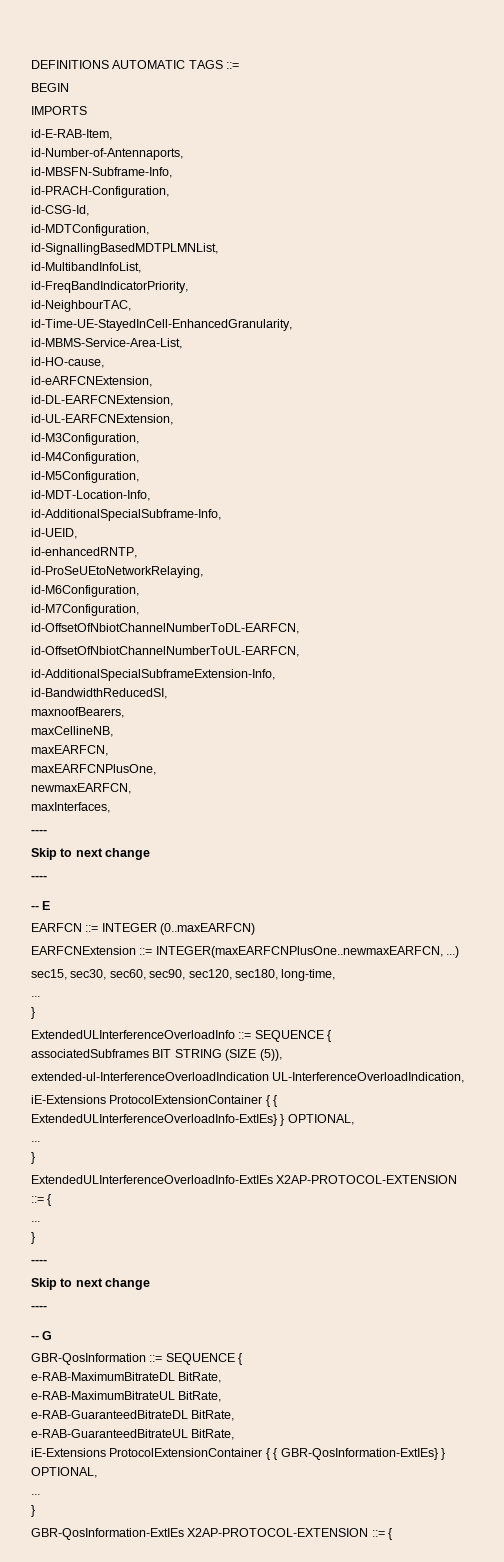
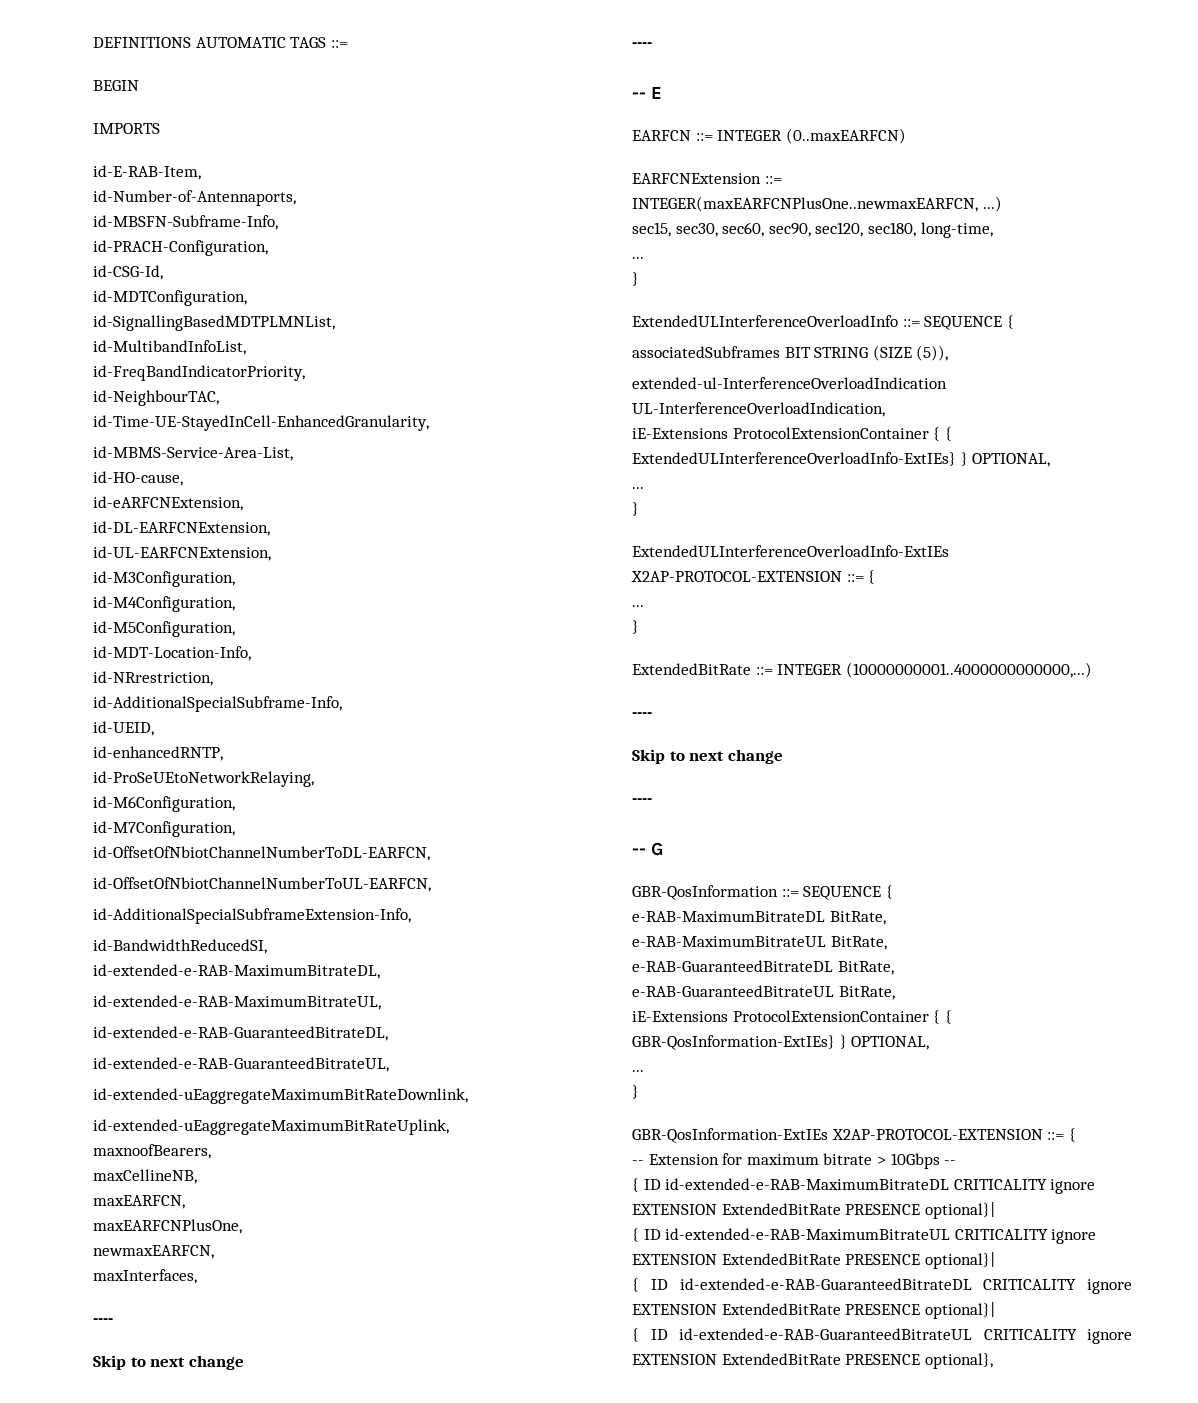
(150, 495) none -> [93,671,213,686] // id-NRrestriction,
(167, 693) none -> [93,964,380,979] [93,995,381,1010] [93,1026,388,1041] [93,1057,389,1072] [93,1088,468,1104] [93,1119,449,1135] // id-extended-e-RAB-MaximumBitrateDL, // id-extended-e-RAB-MaximumBitrateUL, // id-extended-e-RAB-GuaranteedBitrateDL, // id-extended-e-RAB-GuaranteedBitrateUL, // id-extended-uEaggregateMaximumBitRateDownlink, // id-extended-uEaggregateMaximumBitRateUplink,
(35, 1238) none -> [632,662,1092,678] // ExtendedBitRate ::= INTEGER (10000000001..4000000000000,...)
(393, 1534) none -> [632,1153,957,1169] [632,1178,1096,1194] [632,1202,995,1219] [632,1228,1097,1244] [632,1252,995,1269] [632,1278,1132,1294] [632,1302,995,1319] [632,1328,1132,1344] [632,1353,993,1369] // -- Extension for maximum bitrate > 10Gbps -- // { ID id-extended-e-RAB-MaximumBitrateDL CRITICALITY ignore EXTENSION ExtendedBitRate PRESENCE optional}| // { ID id-extended-e-RAB-MaximumBitrateUL CRITICALITY ignore EXTENSION ExtendedBitRate PRESENCE optional}| // { ID id-extended-e-RAB-GuaranteedBitrateDL CRITICALITY ignore EXTENSION ExtendedBitRate PRESENCE optional}| // { ID id-extended-e-RAB-GuaranteedBitrateUL CRITICALITY ignore EXTENSION ExtendedBitRate PRESENCE optional},

